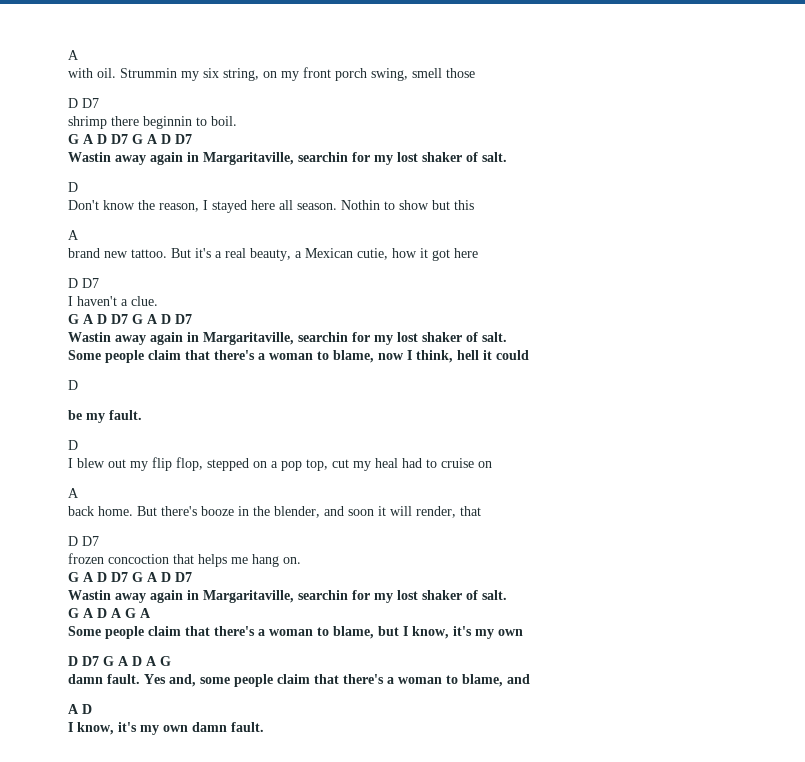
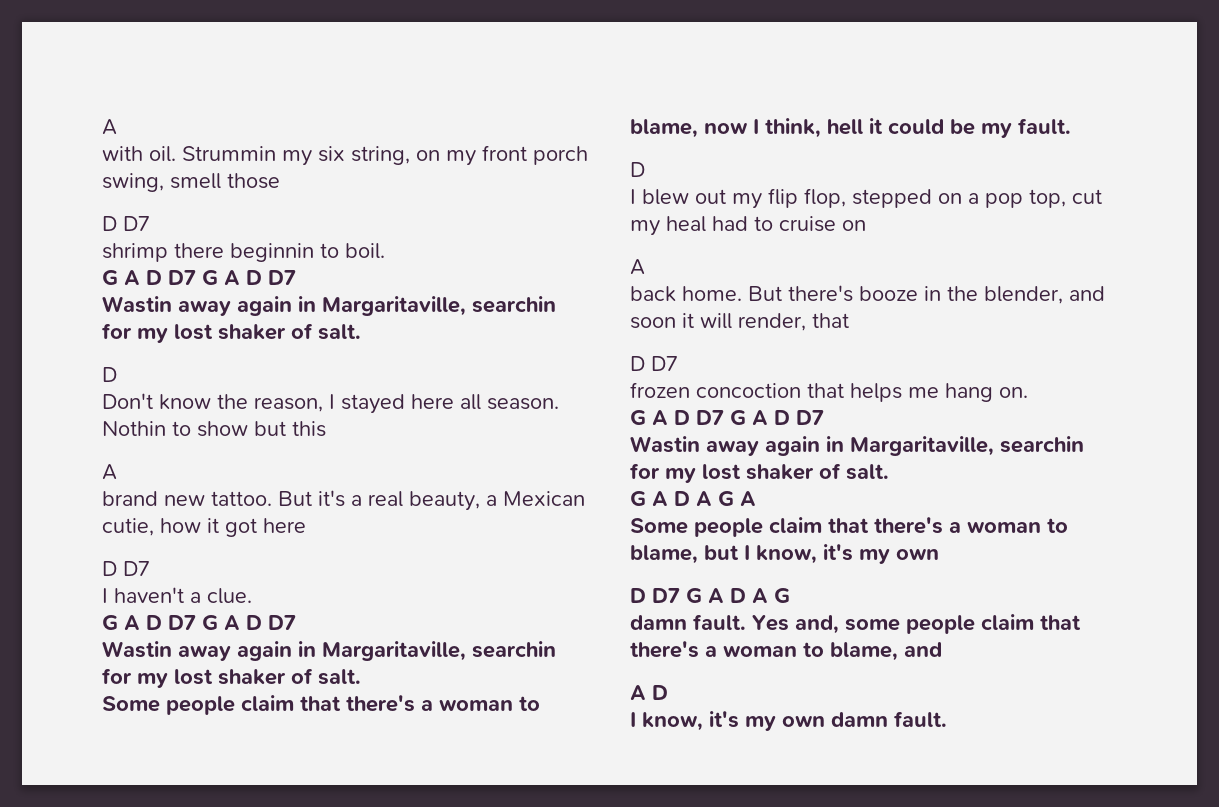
[68,380,78,390] // D // -> (944, 126) none

